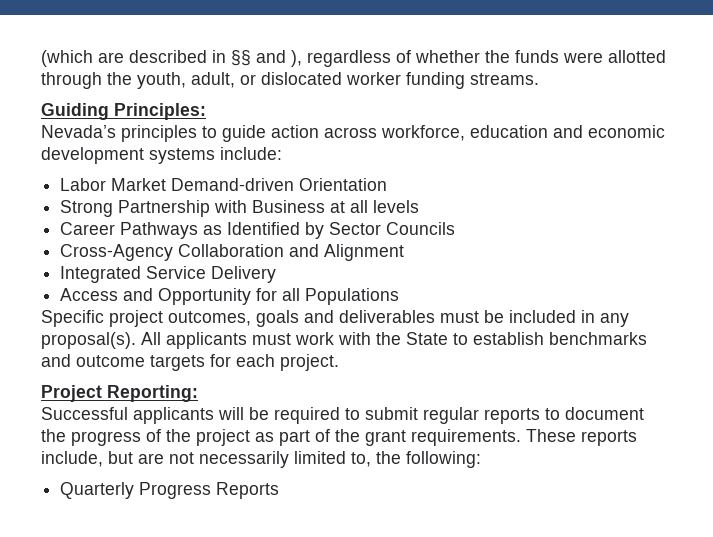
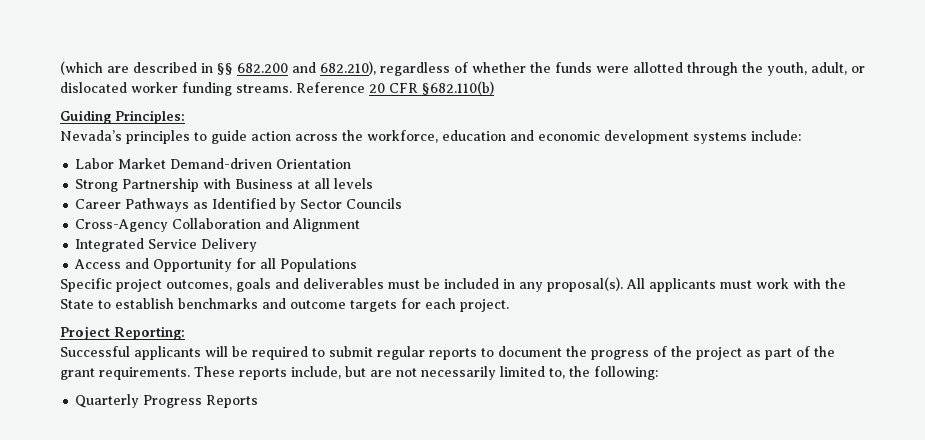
[256,50,302,67] and ), -> [237,61,376,75] 682.200 and 682.210),
(539, 79) none -> [296,81,494,95] Reference 20 CFR §682.110(b)
(377, 132) none -> [342,130,363,141] the

